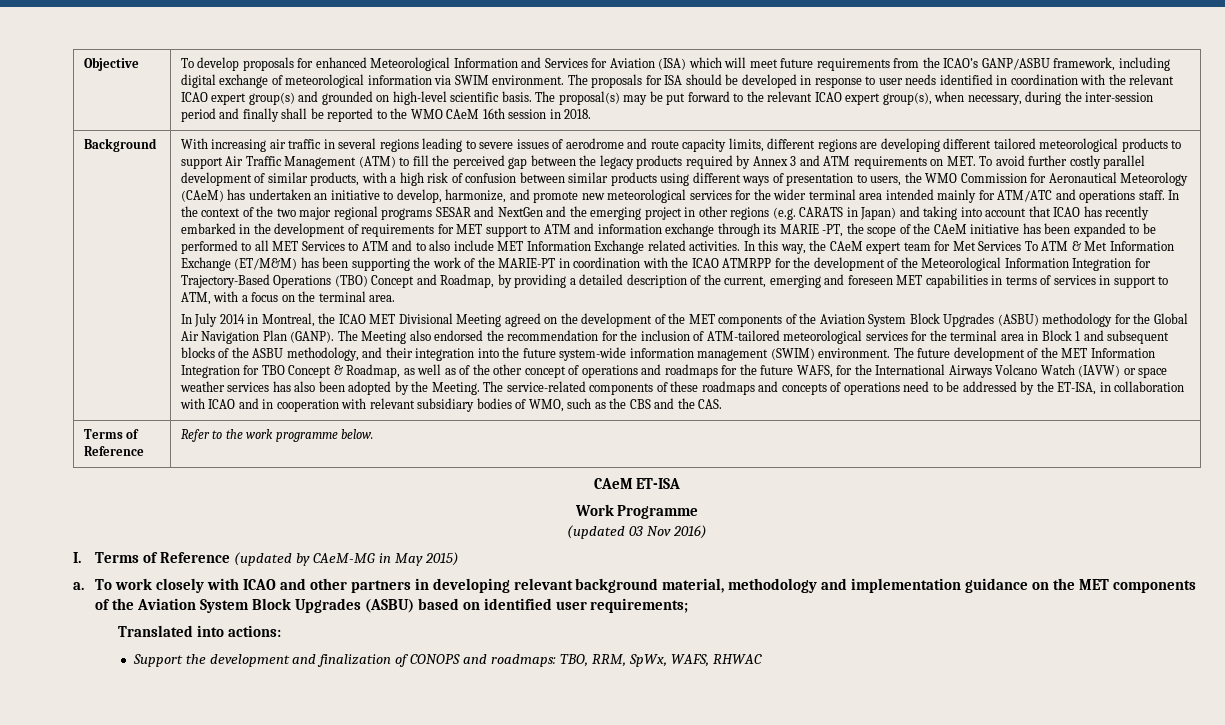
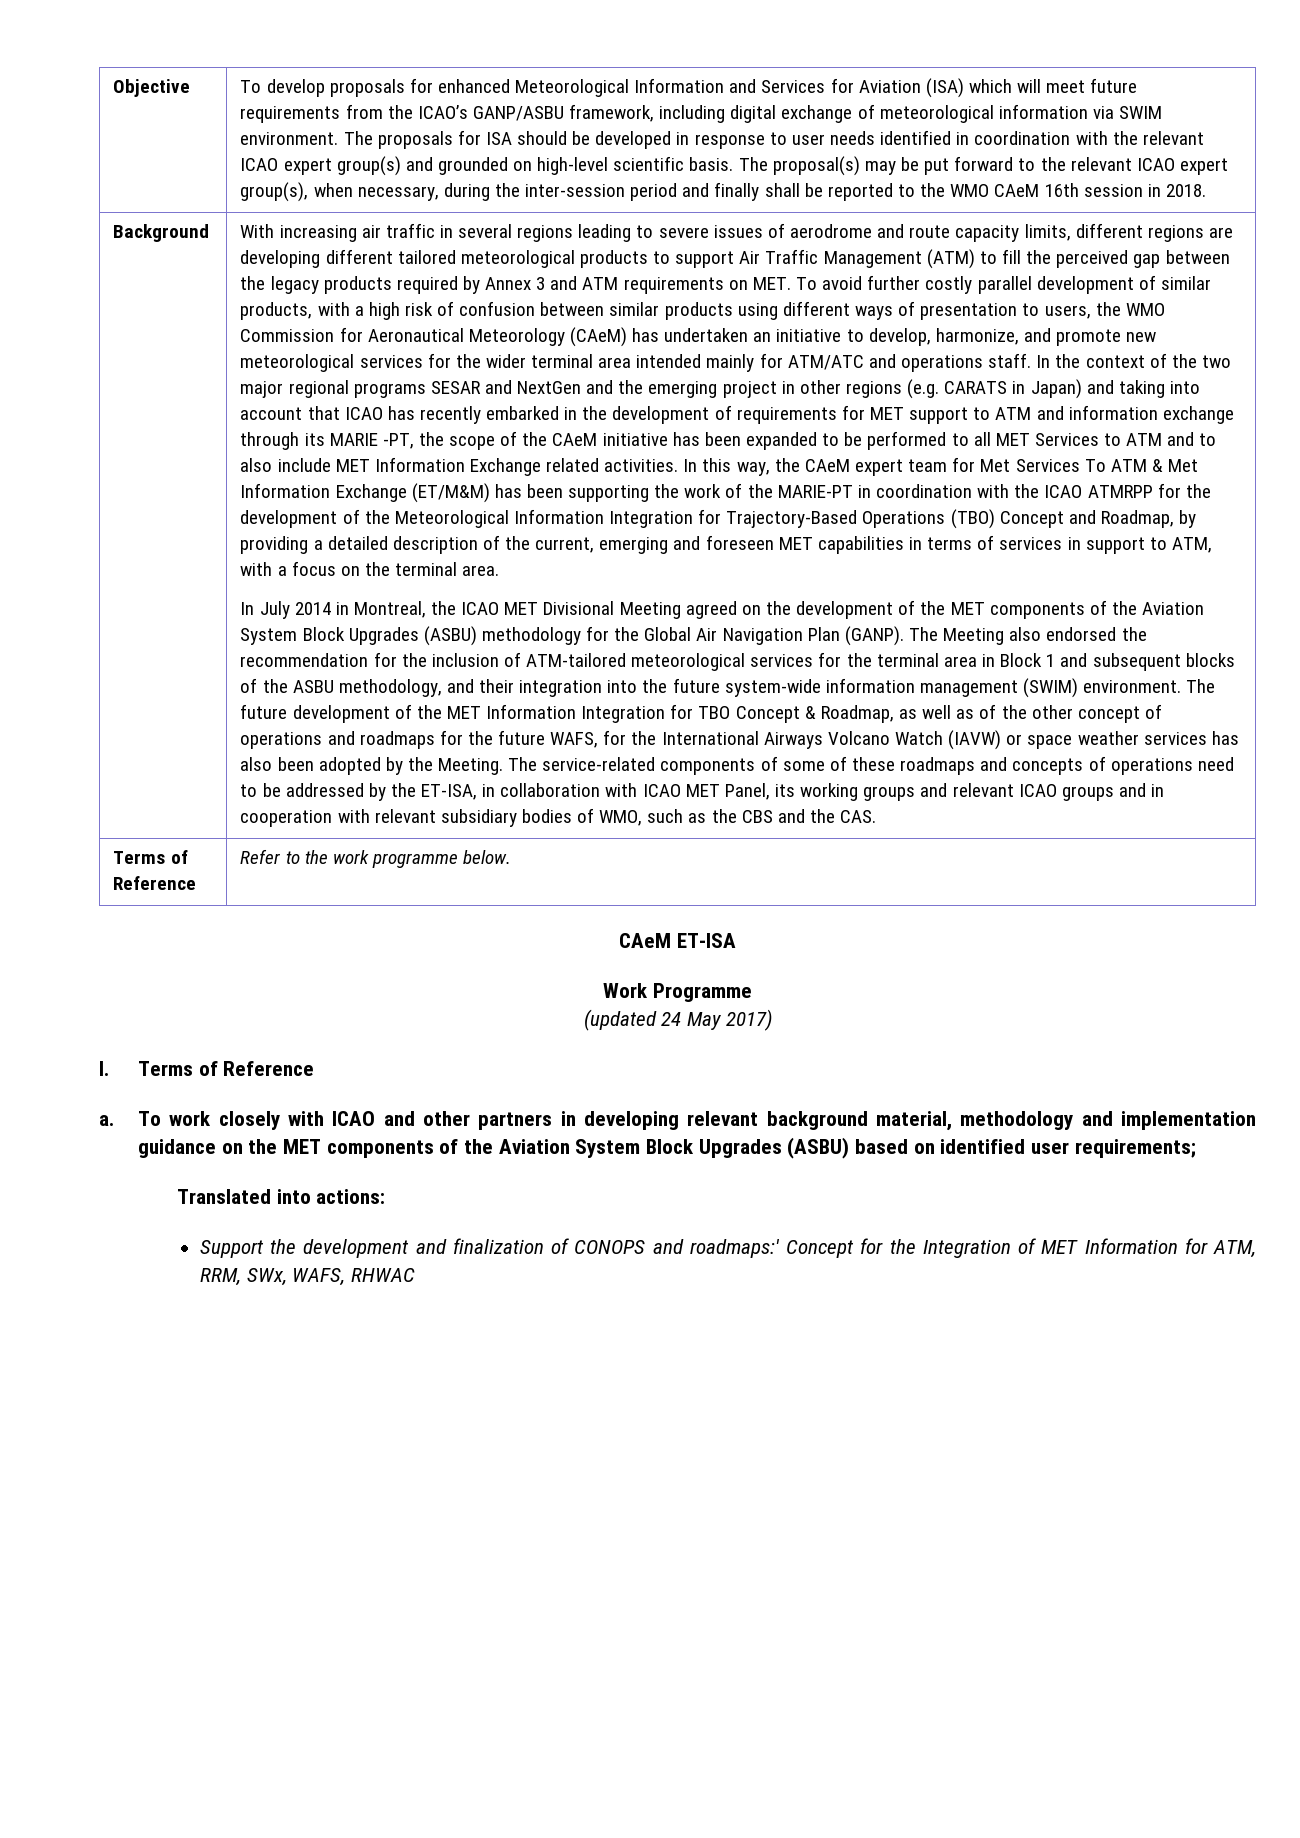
(668, 387) none -> [782,756,847,771] some of
(236, 404) none -> [685,783,1114,801] MET Panel, its working groups and relevant ICAO groups
[629,525,707,539] 03 Nov 2016) -> [661,1009,772,1031] 24 May 2017)
[234,552,459,566] (updated by CAeM-MG in May 2015) -> (315, 1068) none
[491,654,667,667] roadmaps: TBO, RRM, SpWx, -> [689,1238,1256,1258] [200,1268,287,1286] roadmaps:' Concept for the Integration of MET Information for ATM, RRM, SWx,

